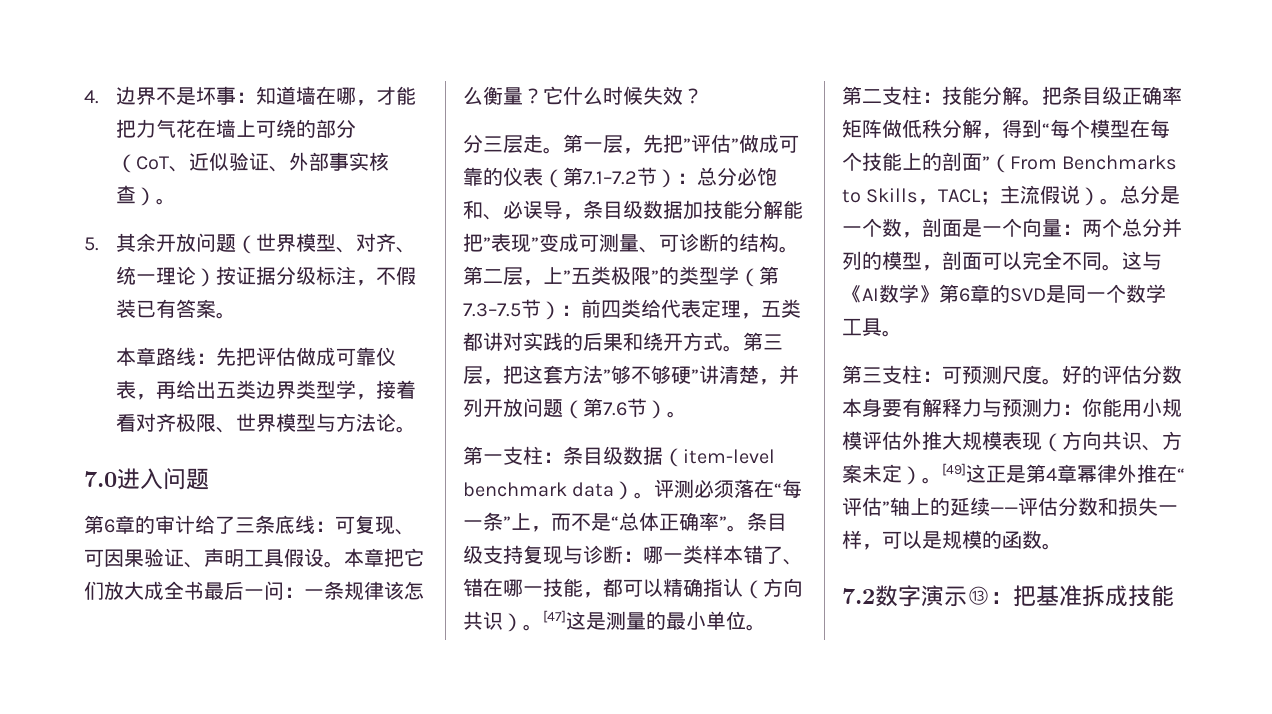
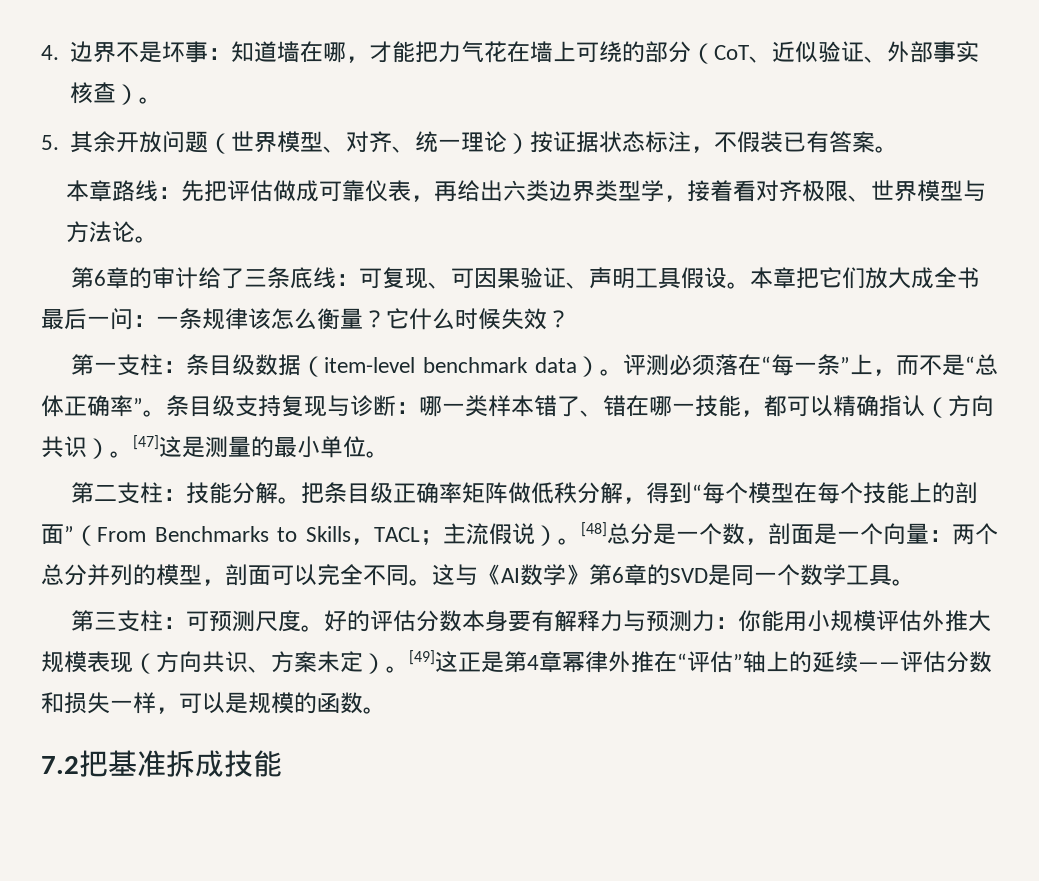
[275,266,316,285] 分级 -> [599,131,646,153] 状态
[215,381,236,398] 五 -> [503,180,527,201] 六
[84,468,209,490] // 7.0进入问题 -> (159, 239) none
[463,134,799,154] [463,167,777,188] [463,200,803,220] [463,233,799,253] [463,266,779,287] [463,299,801,320] [463,332,783,352] [463,365,799,385] [463,398,687,419] // 分三层走。第一层，先把”评估”做成可靠的仪表（第7.1–7.2节）：总分必饱和、必误导，条目级数据加技能分解能把”表现”变成可测量、可诊断的结构。第二层，上”五类极限”的类型学（第7.3–7.5节）：前四类给代表定理，五类都讲对实践的后果和绕开方式。第三层，把这套方法”够不够硬”讲清楚，并列开放问题（第7.6节）。 -> (570, 319) none
(1121, 201) none -> [581,522,607,537] [48]
[875,585,1013,607] 数字演示⑬： -> (79, 765) none

